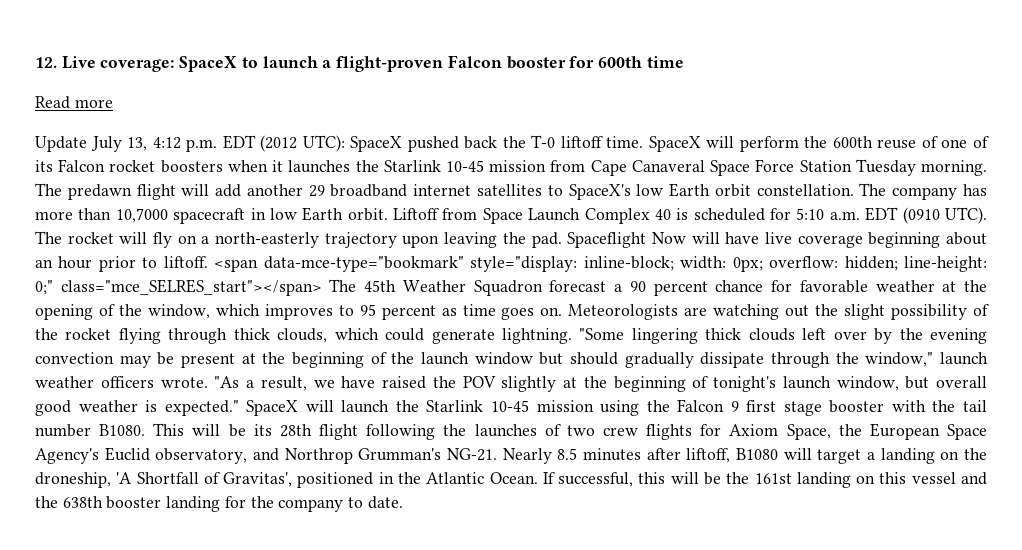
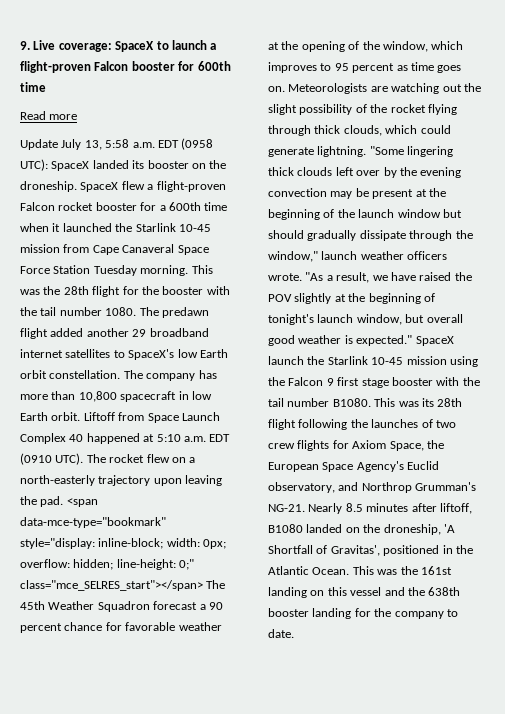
[35,57,57,68] 12. -> [20,41,30,50] 9.
[152,135,989,152] [35,159,223,173] 4:12 p.m. EDT (2012 UTC): SpaceX pushed back the T-0 liftoff time. SpaceX will perform the 600th reuse of one of its Falcon rocket boosters -> [105,138,214,150] [20,159,227,171] [20,181,226,192] [20,202,228,211] 5:58 a.m. EDT (0958 UTC): SpaceX landed its booster on the droneship. SpaceX flew a flight-proven Falcon rocket booster for a 600th time
[288,160,351,173] launches -> [62,223,112,232] launched
(987, 168) none -> [191,265,213,274] [20,286,230,297] [20,307,137,316] This was the 28th flight for the booster with the tail number 1080.
[181,184,242,197] will add -> [50,328,84,337] added
[115,208,168,223] 10,7000 -> [78,391,117,402] 10,800
[676,208,792,221] is scheduled for -> [86,433,155,444] happened at
[119,232,173,248] will fly -> [146,454,170,463] flew
[567,232,988,248] [35,256,208,272] Spaceflight Now will have live coverage beginning about an hour prior to liftoff. -> (64, 501) none
[305,400,334,412] will -> (454, 341) none
[192,424,246,437] will be -> [398,401,419,407] was
[783,448,935,464] will target a landing -> [306,524,343,533] landed
[542,472,722,487] If successful, this will be -> [352,566,398,575] This was

